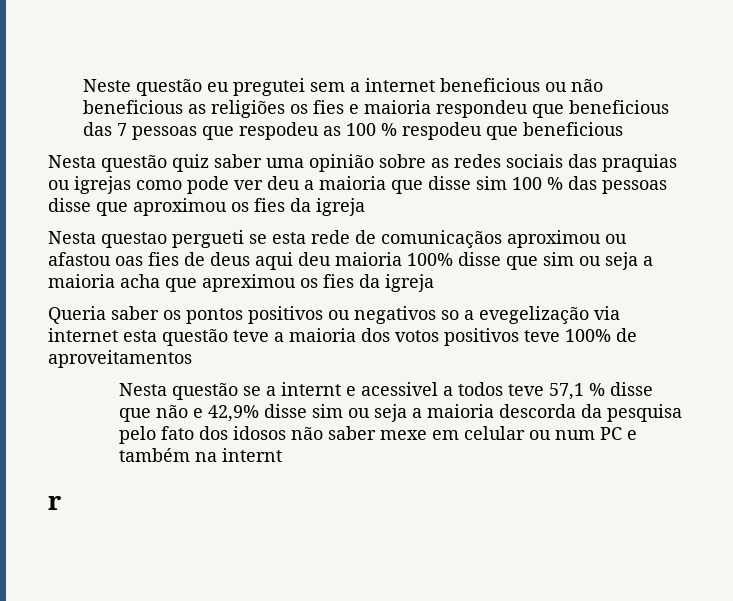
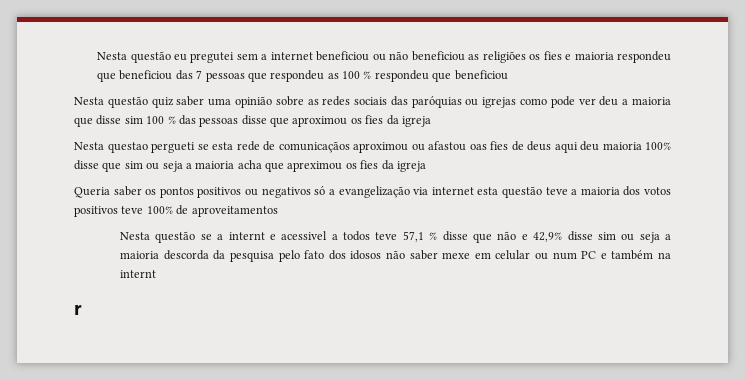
[83,79,132,92] Neste -> [97,52,128,60] Nesta
[440,78,541,92] beneficious -> [316,51,370,61] beneficiou
[83,100,184,114] beneficious -> [411,51,465,61] beneficiou
[569,100,670,114] beneficious -> [119,70,173,80] beneficiou
[239,122,320,140] respodeu -> [270,70,325,82] respondeu
[402,122,624,140] respodeu que beneficious -> [374,70,508,82] respondeu que beneficiou
[602,154,677,172] praquias -> [411,96,462,108] paróquias
[441,306,589,324] so a evegelização -> [314,186,410,198] só a evangelização

